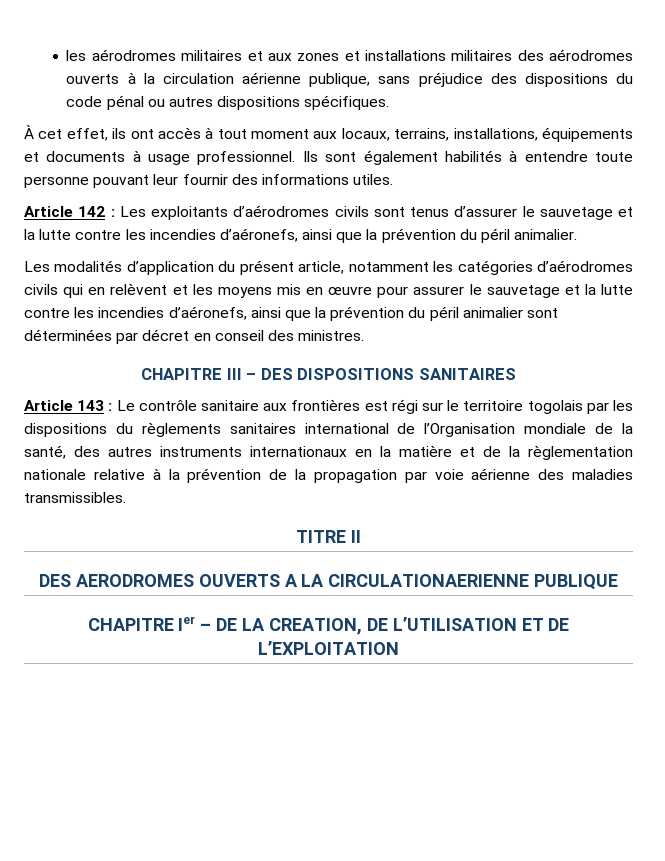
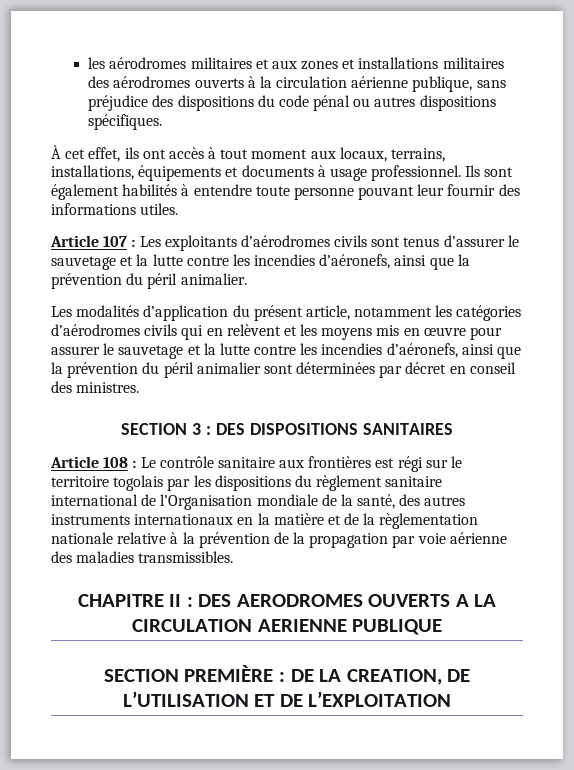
[78,206,106,217] 142 -> [103,236,128,247] 107
[141,368,257,380] CHAPITRE III – -> [121,423,212,435] SECTION 3 :
[77,400,105,411] 143 -> [103,457,129,468] 108
[141,422,296,437] règlements sanitaires -> [316,475,443,491] règlement sanitaire
[296,530,347,543] TITRE -> [77,594,164,607] CHAPITRE
(361, 536) // -> [186,597,193,607] :
[328,574,530,587] CIRCULATIONAERIENNE -> [131,619,347,632] CIRCULATION AERIENNE
[87,616,212,631] CHAPITRE Ier – -> [103,665,285,682] SECTION PREMIÈRE :

